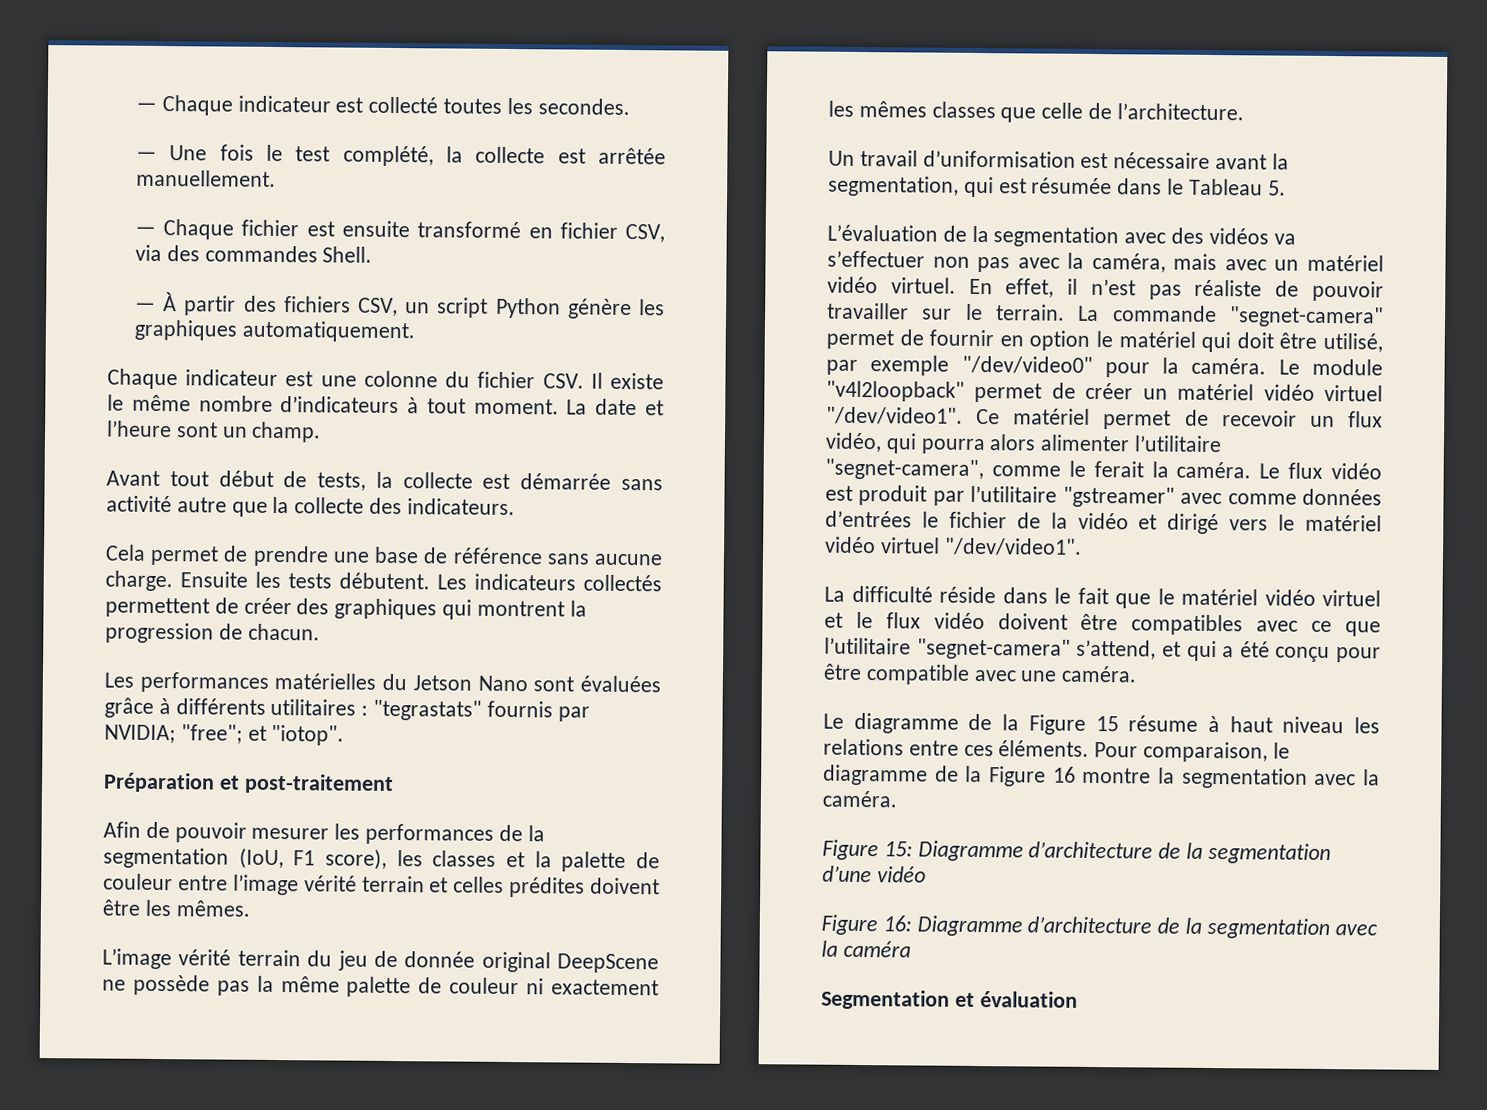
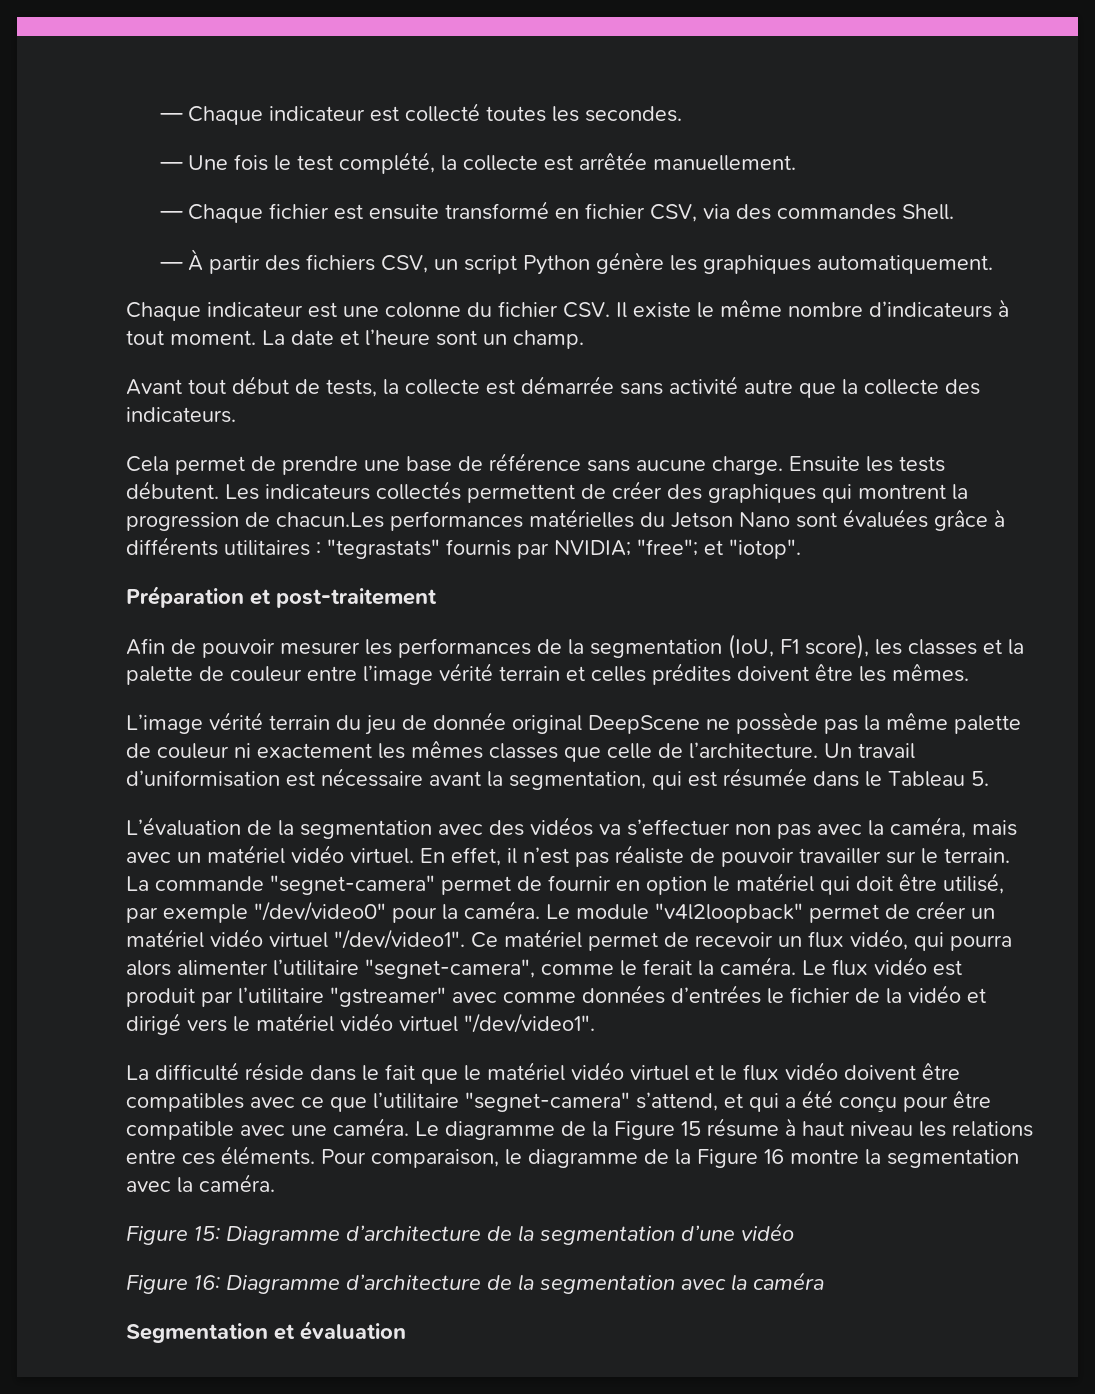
[247,623,320,641] [104,672,134,688] chacun. // Les -> [276,512,384,528] chacun.Les
(1244, 112) // -> (818, 750) none
(1138, 674) // -> (409, 1127) none

